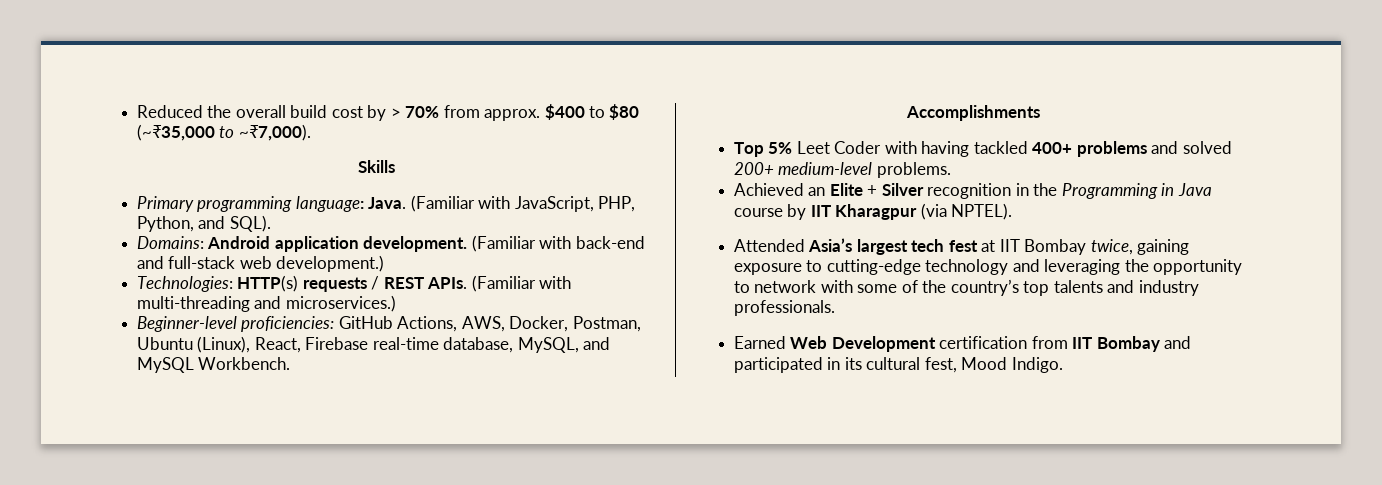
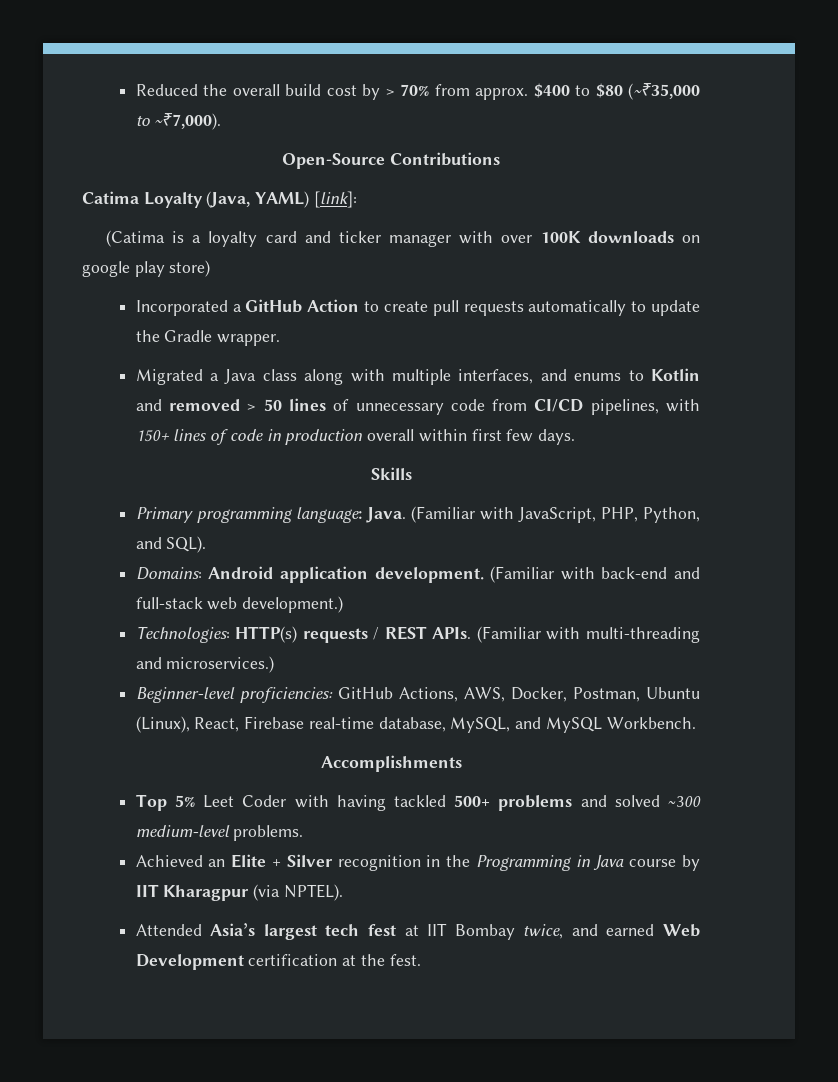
(311, 132) none -> [282,152,500,169] [82,191,357,208] [105,230,700,247] [82,260,211,277] [135,299,700,316] [135,330,281,346] [135,368,701,385] [135,398,700,415] [135,429,575,445] // Open-Source Contributions // Catima Loyalty (Java, YAML) [link]: // (Catima is a loyalty card and ticker manager with over 100K downloads on google play store) // Incorporated a GitHub Action to create pull requests automatically to update the Gradle wrapper. // Migrated a Java class along with multiple interfaces, and enums to Kotlin and removed > 50 lines of unnecessary code from CI/CD pipelines, with 150+ lines of code in production overall within first few days.
[1032,142,1073,154] 400+ -> [454,795,491,807] 500+
[733,162,774,175] 200+ -> [668,796,701,807] ~300
[1137,239,1190,255] [733,259,1243,275] [733,279,1199,296] [733,300,835,316] [733,336,1192,352] [733,357,1063,373] gaining exposure to cutting-edge technology and leveraging the opportunity to network with some of the country’s top talents and industry professionals. // Earned Web Development certification from IIT Bombay and participated in its cultural fest, Mood Indigo. -> [571,924,700,937] [135,954,421,970] and earned Web Development certification at the fest.

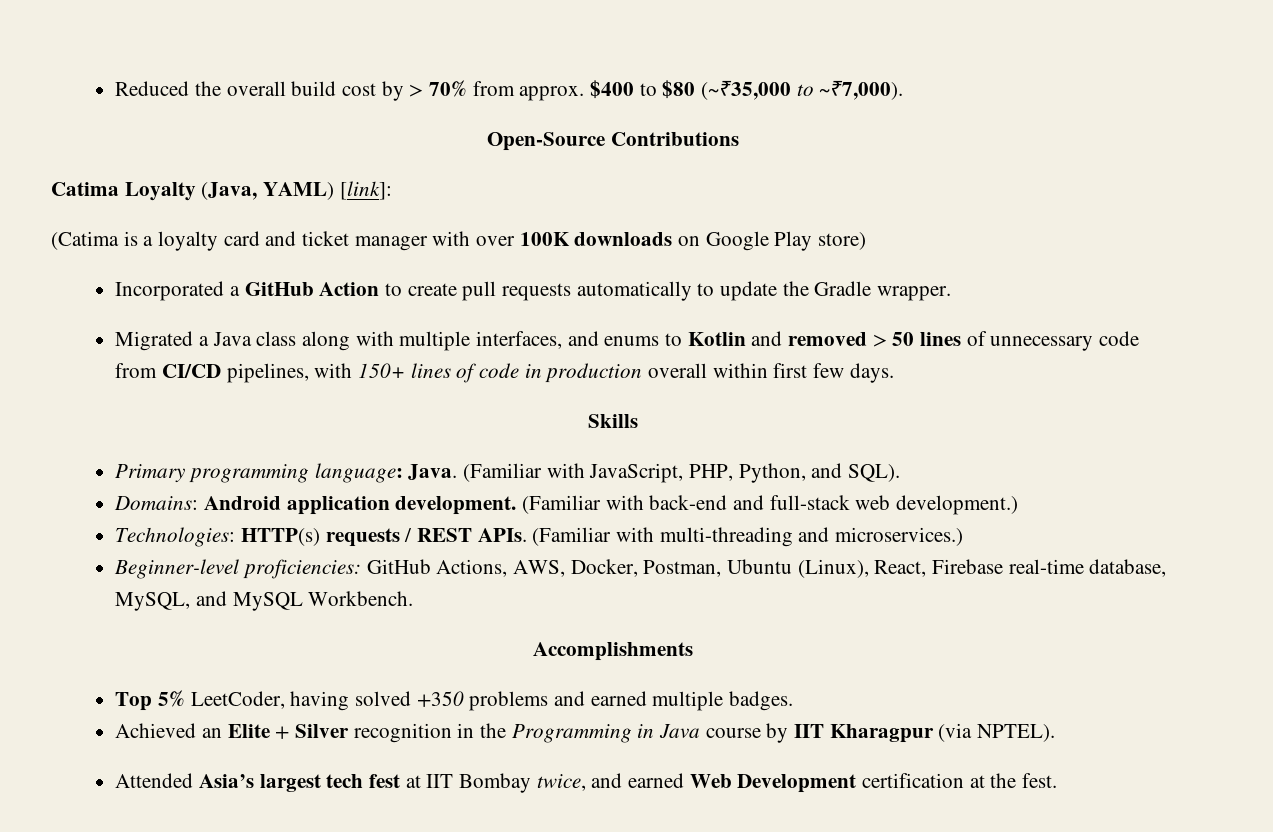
[338,231,381,243] ticker -> [302,231,350,246] ticket
[82,261,165,277] google play -> [705,231,813,251] Google Play
[203,795,701,811] [135,825,304,841] Leet Coder with having tackled 500+ problems and solved ~300 medium-level problems. -> [190,691,794,711] LeetCoder, having solved +350 problems and earned multiple badges.

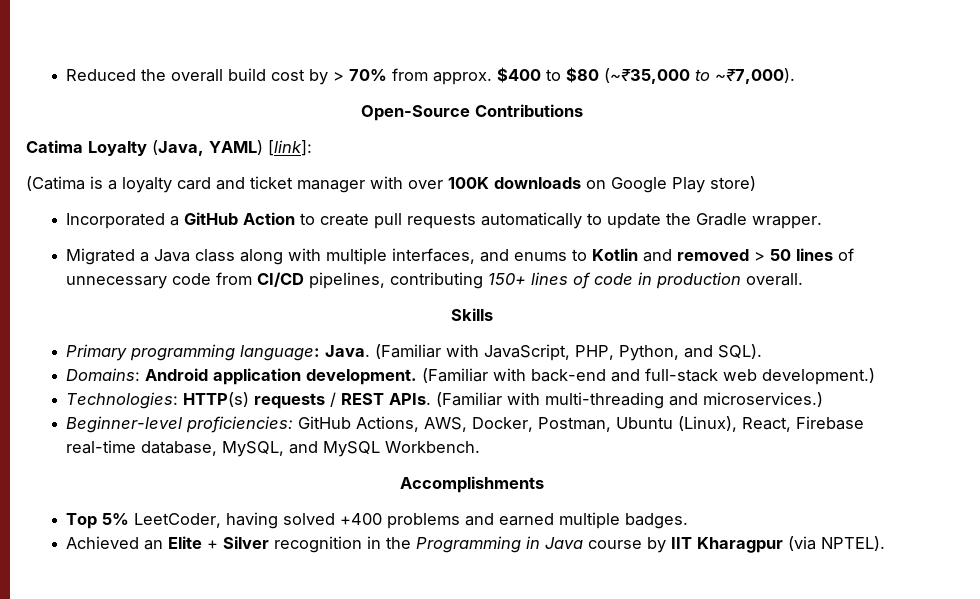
[314,363,353,378] with -> [390,272,484,289] contributing
[648,363,894,383] overall within first few days. -> [746,273,804,286] overall.
[416,691,464,707] +350 -> [340,513,383,525] +400
[115,773,1058,793] // Attended Asia’s largest tech fest at IIT Bombay twice, and earned Web Development certification at the fest. -> (886, 543) none

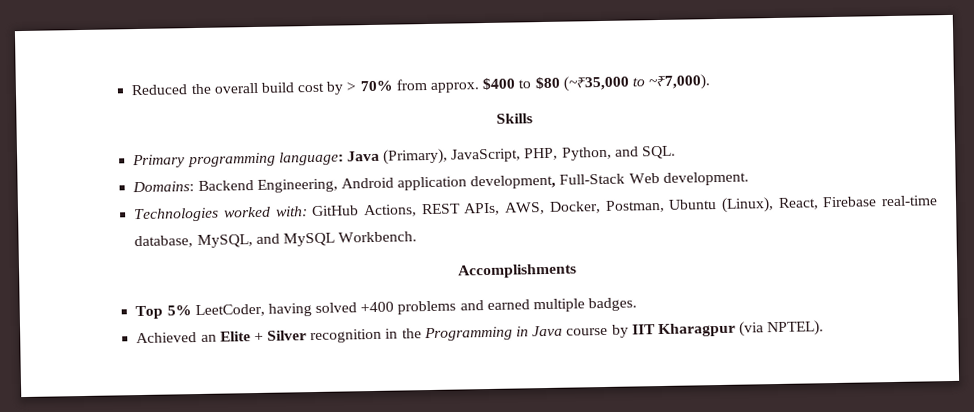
[360,104,583,121] [26,140,312,156] [26,176,756,193] [66,212,823,229] [66,248,855,265] [66,272,804,289] // Open-Source Contributions // Catima Loyalty (Java, YAML) [link]: // (Catima is a loyalty card and ticket manager with over 100K downloads on Google Play store) // Incorporated a GitHub Action to create pull requests automatically to update the Gradle wrapper. // Migrated a Java class along with multiple interfaces, and enums to Kotlin and removed > 50 lines of unnecessary code from CI/CD pipelines, contributing 150+ lines of code in production overall. -> (712, 82) none
[325,344,480,359] Java. (Familiar with -> [346,148,449,165] Java (Primary),
[718,344,763,359] SQL). -> [641,145,677,160] SQL.
[145,368,876,385] [66,392,824,409] [66,416,420,433] Android application development. (Familiar with back-end and full-stack web development.) // Technologies: HTTP(s) requests / REST APIs. (Familiar with multi-threading and microservices.) // Beginner-level proficiencies: GitHub Actions, -> [197,171,749,193] [134,202,501,223] Backend Engineering, Android application development, Full-Stack Web development. // Technologies worked with: GitHub Actions, REST APIs,

